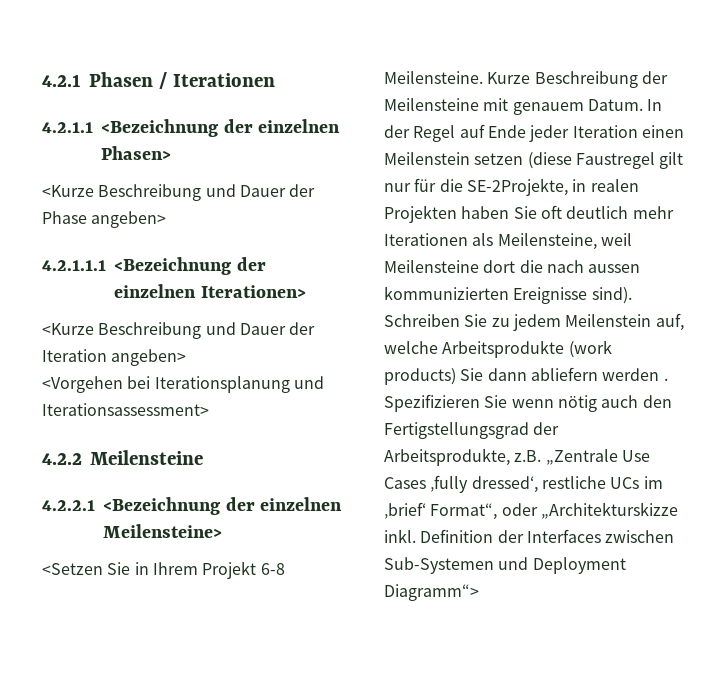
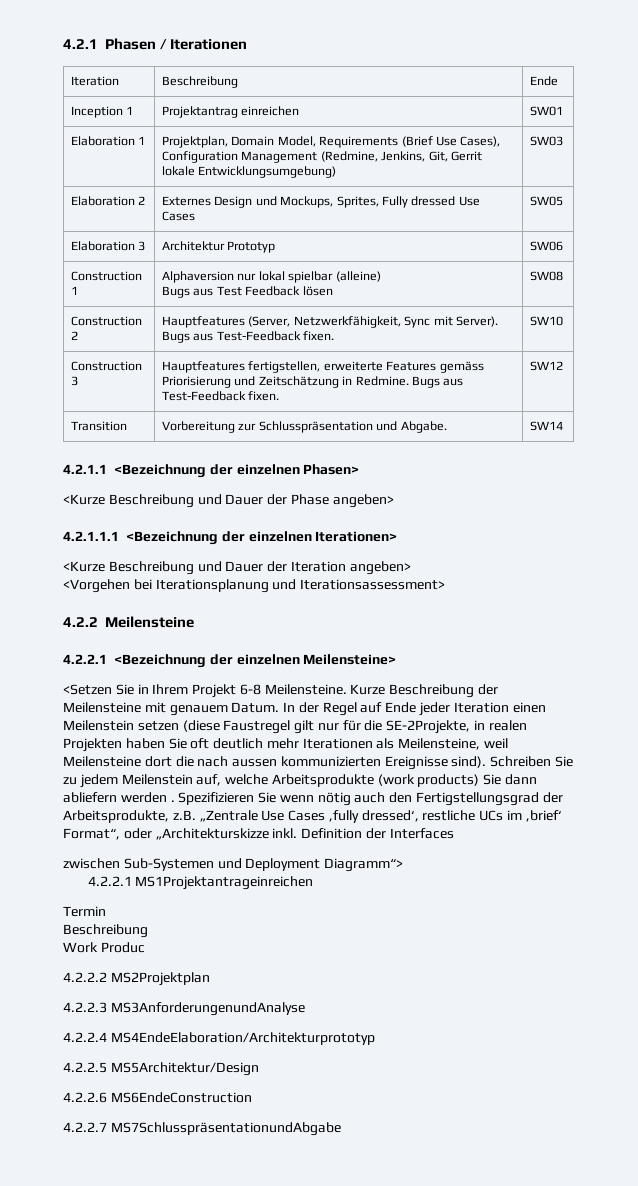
(275, 80) none -> [71,76,120,86] [162,76,239,88] [530,76,559,86] [71,106,134,118] [162,106,300,118] [530,106,564,116] [71,136,146,146] [162,136,501,148] [162,151,482,163] [162,166,337,178] [530,136,564,146] [71,196,146,206] [162,196,480,208] [162,211,196,221] [530,196,564,206] [71,241,146,251] [162,241,276,253] [530,241,564,251] [71,271,143,281] [71,286,79,295] [162,271,381,283] [162,286,333,298] [530,271,564,281] [71,316,143,326] [71,331,79,340] [162,316,498,328] [162,331,335,343] [530,316,564,326] [71,361,143,371] [71,376,79,386] [162,361,484,373] [162,376,464,388] [162,391,280,401] [530,361,564,371] [71,421,128,431] [162,421,447,433] [530,421,564,431] // Iteration | Beschreibung | Ende // Inception 1 | Projektantrag einreichen | SW01 // Elaboration 1 | Projektplan, Domain Model, Requirements (Brief Use Cases), Configuration Management (Redmine, Jenkins, Git, Gerrit lokale Entwicklungsumgebung) | SW03 // Elaboration 2 | Externes Design und Mockups, Sprites, Fully dressed Use Cases | SW05 // Elaboration 3 | Architektur Prototyp | SW06 // Construction 1 | Alphaversion nur lokal spielbar (alleine) // Bugs aus Test Feedback lösen | SW08 // Construction 2 | Hauptfeatures (Server, Netzwerkfähigkeit, Sync mit Server). Bugs aus Test-Feedback fixen. | SW10 // Construction 3 | Hauptfeatures fertigstellen, erweiterte Features gemäss Priorisierung und Zeitschätzung in Redmine. Bugs aus Test-Feedback fixen. | SW12 // Transition | Vorbereitung zur Schlusspräsentation und Abgabe. | SW14
(601, 536) none -> (454, 833) //
(479, 592) none -> [87,876,314,890] [63,906,106,917] [63,924,148,938] [63,942,145,953] [63,972,210,986] [63,1002,305,1016] [63,1032,375,1045] [63,1062,259,1076] [63,1092,252,1103] [63,1122,341,1136] // 4.2.2.1 MS1Projektantrageinreichen // Termin // Beschreibung // Work Produc // 4.2.2.2 MS2Projektplan // 4.2.2.3 MS3AnforderungenundAnalyse // 4.2.2.4 MS4EndeElaboration/Architekturprototyp // 4.2.2.5 MS5Architektur/Design // 4.2.2.6 MS6EndeConstruction // 4.2.2.7 MS7SchlusspräsentationundAbgabe

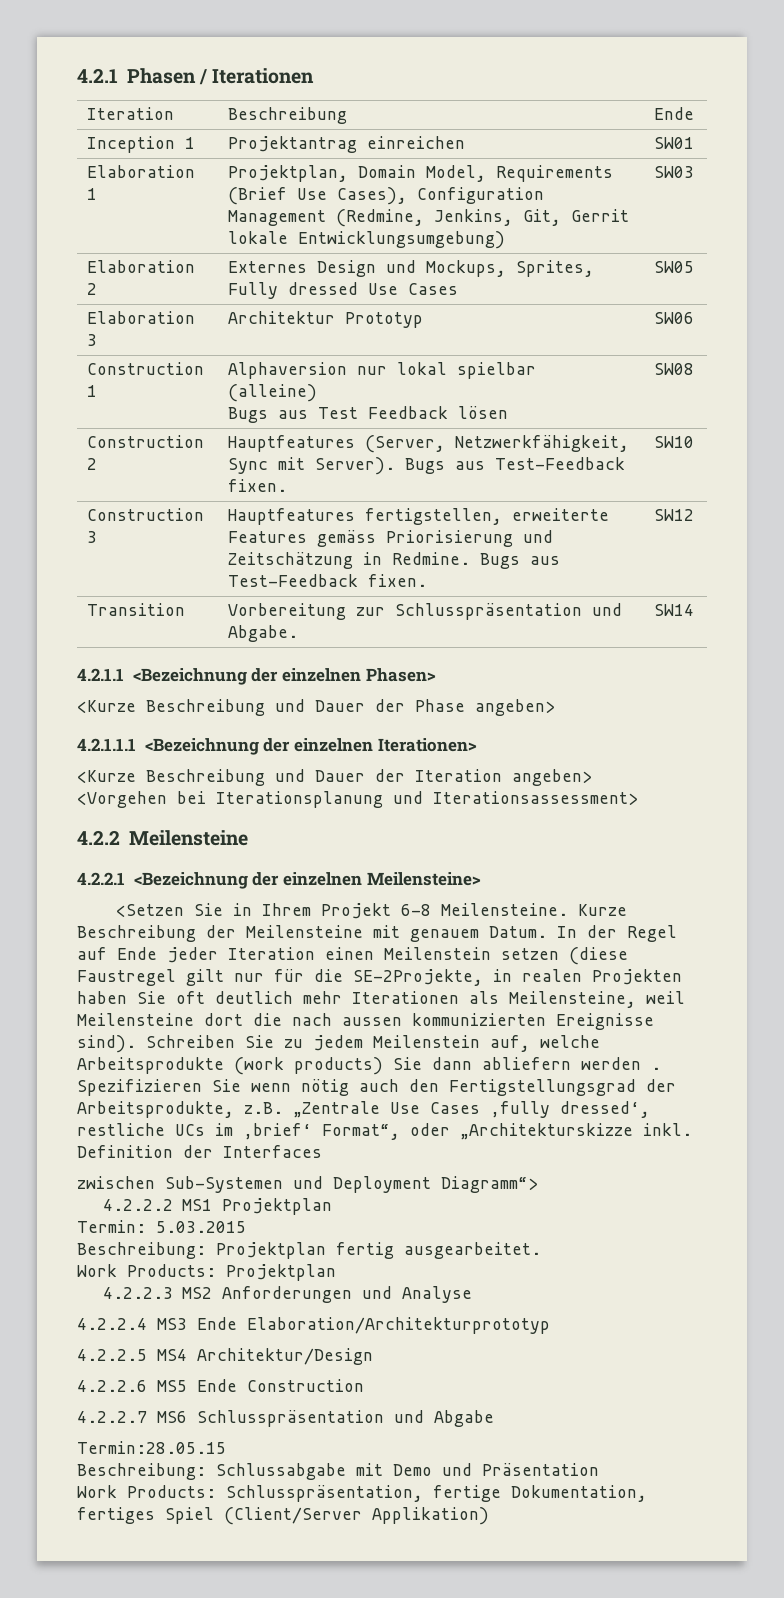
[87,876,314,890] [63,906,106,917] [63,924,148,938] [63,942,145,953] [63,972,210,986] [63,1002,305,1016] [63,1032,375,1045] 4.2.2.1 MS1Projektantrageinreichen // Termin // Beschreibung // Work Produc // 4.2.2.2 MS2Projektplan // 4.2.2.3 MS3AnforderungenundAnalyse // 4.2.2.4 MS4EndeElaboration/Architekturprototyp -> [103,1198,333,1215] [77,1220,246,1233] [77,1242,541,1259] [77,1264,336,1281] [103,1286,473,1303] [77,1317,550,1334] 4.2.2.2 MS1 Projektplan // Termin: 5.03.2015 // Beschreibung: Projektplan fertig ausgearbeitet. // Work Products: Projektplan // 4.2.2.3 MS2 Anforderungen und Analyse // 4.2.2.4 MS3 Ende Elaboration/Architekturprototyp
[110,1062,259,1076] MS5Architektur/Design -> [157,1348,373,1365] MS4 Architektur/Design
[110,1092,252,1103] [63,1122,341,1136] MS6EndeConstruction // 4.2.2.7 MS7SchlusspräsentationundAbgabe -> [157,1379,364,1392] [77,1410,494,1427] [77,1441,226,1454] [77,1463,599,1480] [77,1485,647,1502] [77,1507,489,1525] MS5 Ende Construction // 4.2.2.7 MS6 Schlusspräsentation und Abgabe // Termin:28.05.15 // Beschreibung: Schlussabgabe mit Demo und Präsentation // Work Products: Schlusspräsentation, fertige Dokumentation, fertiges Spiel (Client/Server Applikation)

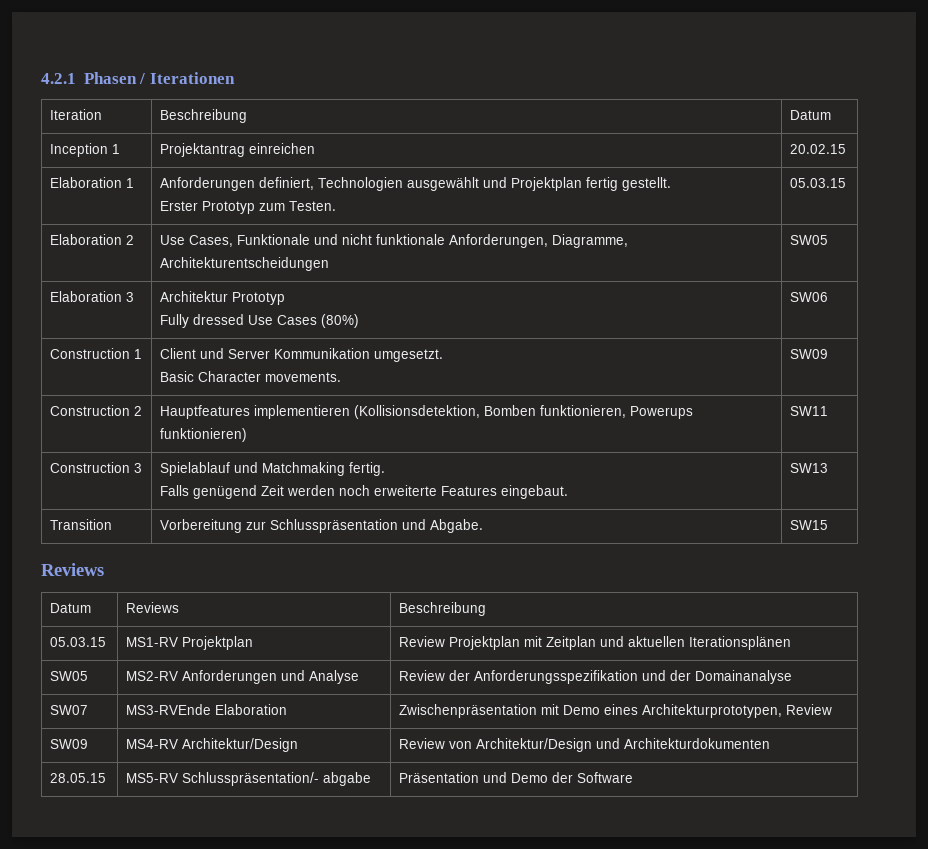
[654,107,695,120] Ende -> [790,110,832,120] Datum
[654,137,695,149] SW01 -> [790,144,847,154] 20.02.15
[228,165,614,182] [228,187,545,205] [228,209,630,227] [228,231,506,249] [654,166,695,178] [87,260,196,273] [87,283,98,295] [228,260,595,277] [228,282,459,299] Projektplan, Domain Model, Requirements (Brief Use Cases), Configuration Management (Redmine, Jenkins, Git, Gerrit lokale Entwicklungsumgebung) | SW03 // Elaboration 2 | Externes Design und Mockups, Sprites, Fully dressed Use Cases -> [160,177,672,191] [160,201,337,214] [790,178,847,188] [50,234,135,245] [160,234,629,248] [160,257,330,271] Anforderungen definiert, Technologien ausgewählt und Projektplan fertig gestellt. // Erster Prototyp zum Testen. | 05.03.15 // Elaboration 2 | Use Cases, Funktionale und nicht funktionale Anforderungen, Diagramme, Architekturentscheidungen
[654,312,695,324] [87,362,205,375] [87,385,98,397] [228,362,537,379] [228,384,318,402] [228,406,509,423] [654,363,695,375] [87,435,205,448] [87,458,98,470] [228,435,630,453] [228,457,626,475] [228,479,288,492] [654,436,695,448] [87,508,205,521] [87,531,98,543] [228,508,610,525] [228,530,554,547] [228,552,561,569] [228,574,428,587] [654,509,695,521] | SW06 // Construction 1 | Alphaversion nur lokal spielbar (alleine) // Bugs aus Test Feedback lösen | SW08 // Construction 2 | Hauptfeatures (Server, Netzwerkfähigkeit, Sync mit Server). Bugs aus Test-Feedback fixen. | SW10 // Construction 3 | Hauptfeatures fertigstellen, erweiterte Features gemäss Priorisierung und Zeitschätzung in Redmine. Bugs aus Test-Feedback fixen. | SW12 -> [160,314,360,328] [790,292,829,302] [50,348,143,359] [160,348,444,362] [160,371,342,382] [790,349,829,359] [50,405,143,416] [160,405,694,419] [160,428,248,442] [790,406,829,416] [50,462,143,473] [160,462,386,476] [160,485,569,499] [790,463,829,473] // Fully dressed Use Cases (80%) | SW06 // Construction 1 | Client und Server Kommunikation umgesetzt. // Basic Character movements. | SW09 // Construction 2 | Hauptfeatures implementieren (Kollisionsdetektion, Bomben funktionieren, Powerups funktionieren) | SW11 // Construction 3 | Spielablauf und Matchmaking fertig. // Falls genügend Zeit werden noch erweiterte Features eingebaut. | SW13
[654,604,695,616] [77,668,436,685] [77,699,555,716] [77,738,477,755] [77,769,592,786] [77,791,638,808] [77,830,248,846] [77,872,481,889] [115,903,627,919] [77,925,677,942] [77,947,628,965] [77,969,682,986] [77,991,685,1008] [77,1013,654,1030] [77,1035,600,1053] [77,1057,661,1075] [77,1079,676,1096] [77,1101,650,1118] [77,1123,692,1140] [77,1145,322,1158] [77,1176,538,1193] [103,1198,333,1215] [77,1220,246,1233] [77,1242,541,1259] [77,1264,336,1281] [103,1286,473,1303] [77,1317,550,1334] [77,1348,373,1365] [77,1379,364,1392] [77,1410,494,1427] [77,1441,226,1454] [77,1463,599,1480] [77,1485,647,1502] [77,1507,489,1525] SW14 // 4.2.1.1 <Bezeichnung der einzelnen Phasen> // <Kurze Beschreibung und Dauer der Phase angeben> // 4.2.1.1.1 <Bezeichnung der einzelnen Iterationen> // <Kurze Beschreibung und Dauer der Iteration angeben> // <Vorgehen bei Iterationsplanung und Iterationsassessment> // 4.2.2 Meilensteine // 4.2.2.1 <Bezeichnung der einzelnen Meilensteine> // <Setzen Sie in Ihrem Projekt 6-8 Meilensteine. Kurze Beschreibung der Meilensteine mit genauem Datum. In der Regel auf Ende jeder Iteration einen Meilenstein setzen (diese Faustregel gilt nur für die SE-2Projekte, in realen Projekten haben Sie oft deutlich mehr Iterationen als Meilensteine, weil Meilensteine dort die nach aussen kommunizierten Ereignisse sind). Schreiben Sie zu jedem Meilenstein auf, welche Arbeitsprodukte (work products) Sie dann abliefern werden . Spezifizieren Sie wenn nötig auch den Fertigstellungsgrad der Arbeitsprodukte, z.B. „Zentrale Use Cases ‚fully dressed‘, restliche UCs im ‚brief‘ Format“, oder „Architekturskizze inkl. Definition der Interfaces // zwischen Sub-Systemen und Deployment Diagramm“> // 4.2.2.2 MS1 Projektplan // Termin: 5.03.2015 // Beschreibung: Projektplan fertig ausgearbeitet. // Work Products: Projektplan // 4.2.2.3 MS2 Anforderungen und Analyse // 4.2.2.4 MS3 Ende Elaboration/Architekturprototyp // 4.2.2.5 MS4 Architektur/Design // 4.2.2.6 MS5 Ende Construction // 4.2.2.7 MS6 Schlusspräsentation und Abgabe // Termin:28.05.15 // Beschreibung: Schlussabgabe mit Demo und Präsentation // Work Products: Schlusspräsentation, fertige Dokumentation, fertiges Spiel (Client/Server Applikation) -> [790,520,829,530] [41,563,104,576] [50,603,92,613] [126,602,180,613] [399,602,487,616] [50,637,107,647] [126,636,254,650] [399,636,792,650] [50,671,89,681] [126,670,360,684] [399,670,793,684] [50,705,89,715] [126,704,288,715] [399,704,833,718] [50,739,89,749] [126,738,299,752] [399,738,771,752] [50,773,107,783] [126,772,372,786] [399,772,634,783] SW15 // Reviews // Datum | Reviews | Beschreibung // 05.03.15 | MS1-RV Projektplan | Review Projektplan mit Zeitplan und aktuellen Iterationsplänen // SW05 | MS2-RV Anforderungen und Analyse | Review der Anforderungsspezifikation und der Domainanalyse // SW07 | MS3-RVEnde Elaboration | Zwischenpräsentation mit Demo eines Architekturprototypen, Review // SW09 | MS4-RV Architektur/Design | Review von Architektur/Design und Architekturdokumenten // 28.05.15 | MS5-RV Schlusspräsentation/- abgabe | Präsentation und Demo der Software

